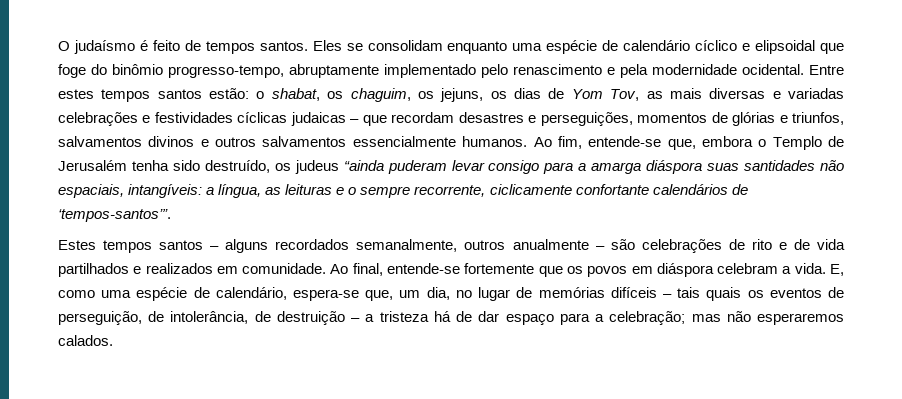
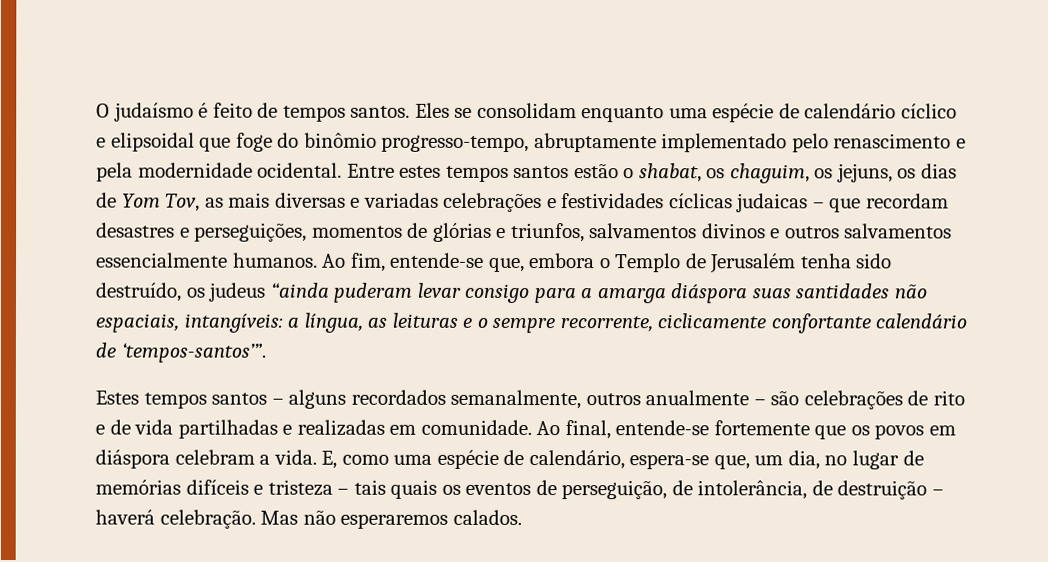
[209,88,250,99] estão: -> [573,163,619,179] estão
[652,184,728,195] calendários -> [875,313,968,329] calendário
[58,263,213,277] partilhados e realizados -> [177,419,385,439] partilhadas e realizadas
(657, 292) none -> [253,479,333,496] e tristeza
[365,311,721,325] a tristeza há de dar espaço para a celebração; mas -> [95,509,299,529] haverá celebração. Mas

